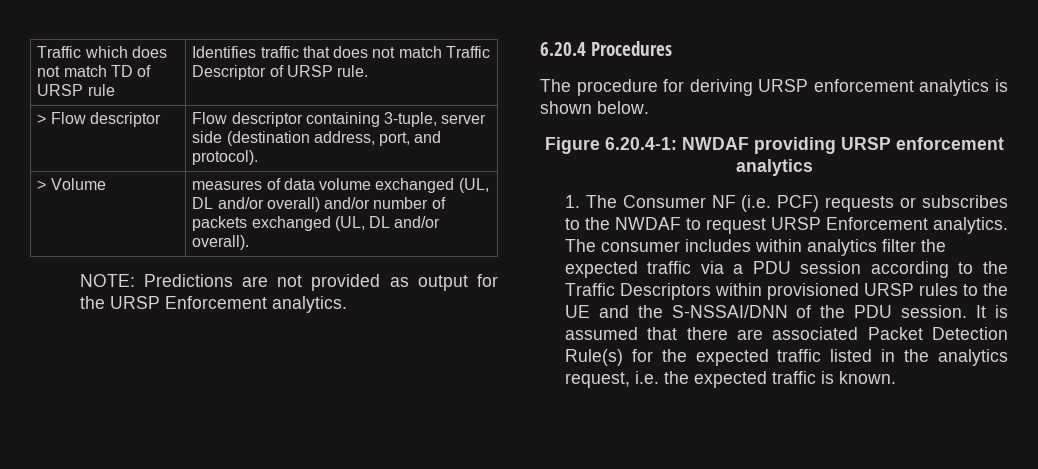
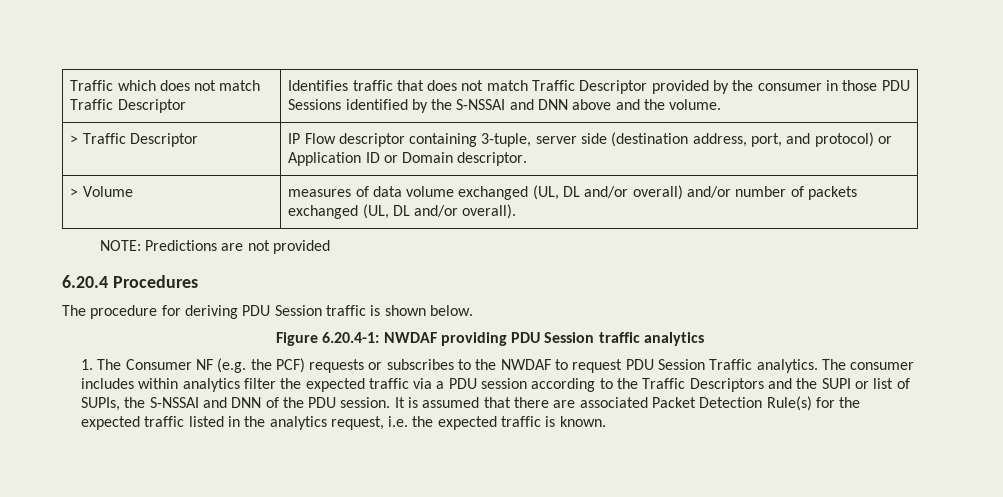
[110,65,152,77] [37,84,115,96] TD of URSP rule -> [70,99,186,113] Traffic Descriptor
[269,65,369,77] [37,112,161,127] of URSP rule. // > Flow descriptor | -> [651,80,910,94] [288,99,722,113] [70,133,198,147] [288,133,301,144] provided by the consumer in those PDU Sessions identified by the S-NSSAI and DNN above and the volume. // > Traffic Descriptor | IP
[192,150,259,165] protocol). -> [814,132,893,147] [288,152,528,166] protocol) or Application ID or Domain descriptor.
[389,274,498,291] [79,296,347,313] as output for the URSP Enforcement analytics. -> (331, 247) none
[758,79,990,96] URSP enforcement analytics -> [242,305,366,316] PDU Session traffic
[840,137,1004,150] URSP enforcement -> [511,332,640,343] PDU Session traffic
[741,195,772,212] (i.e. -> [217,358,272,373] (e.g. the
[770,217,928,230] URSP Enforcement -> [625,359,753,370] PDU Session Traffic
[714,283,1008,300] [564,305,788,318] within provisioned URSP rules to the UE and the S-NSSAI/DNN -> [768,378,910,389] [80,397,262,411] and the SUPI or list of SUPIs, the S-NSSAI and DNN

